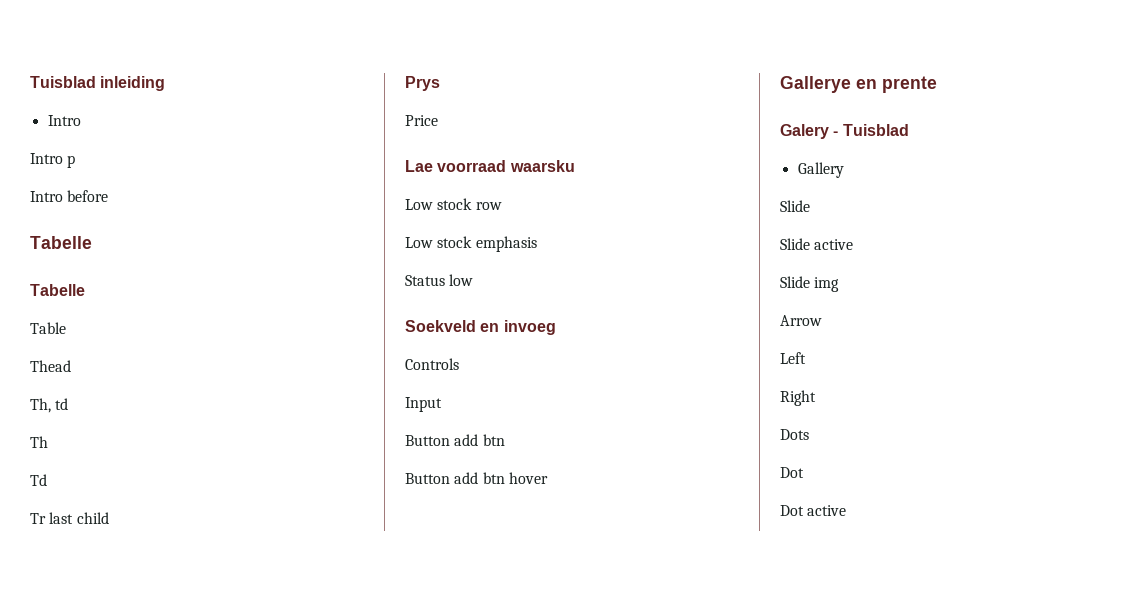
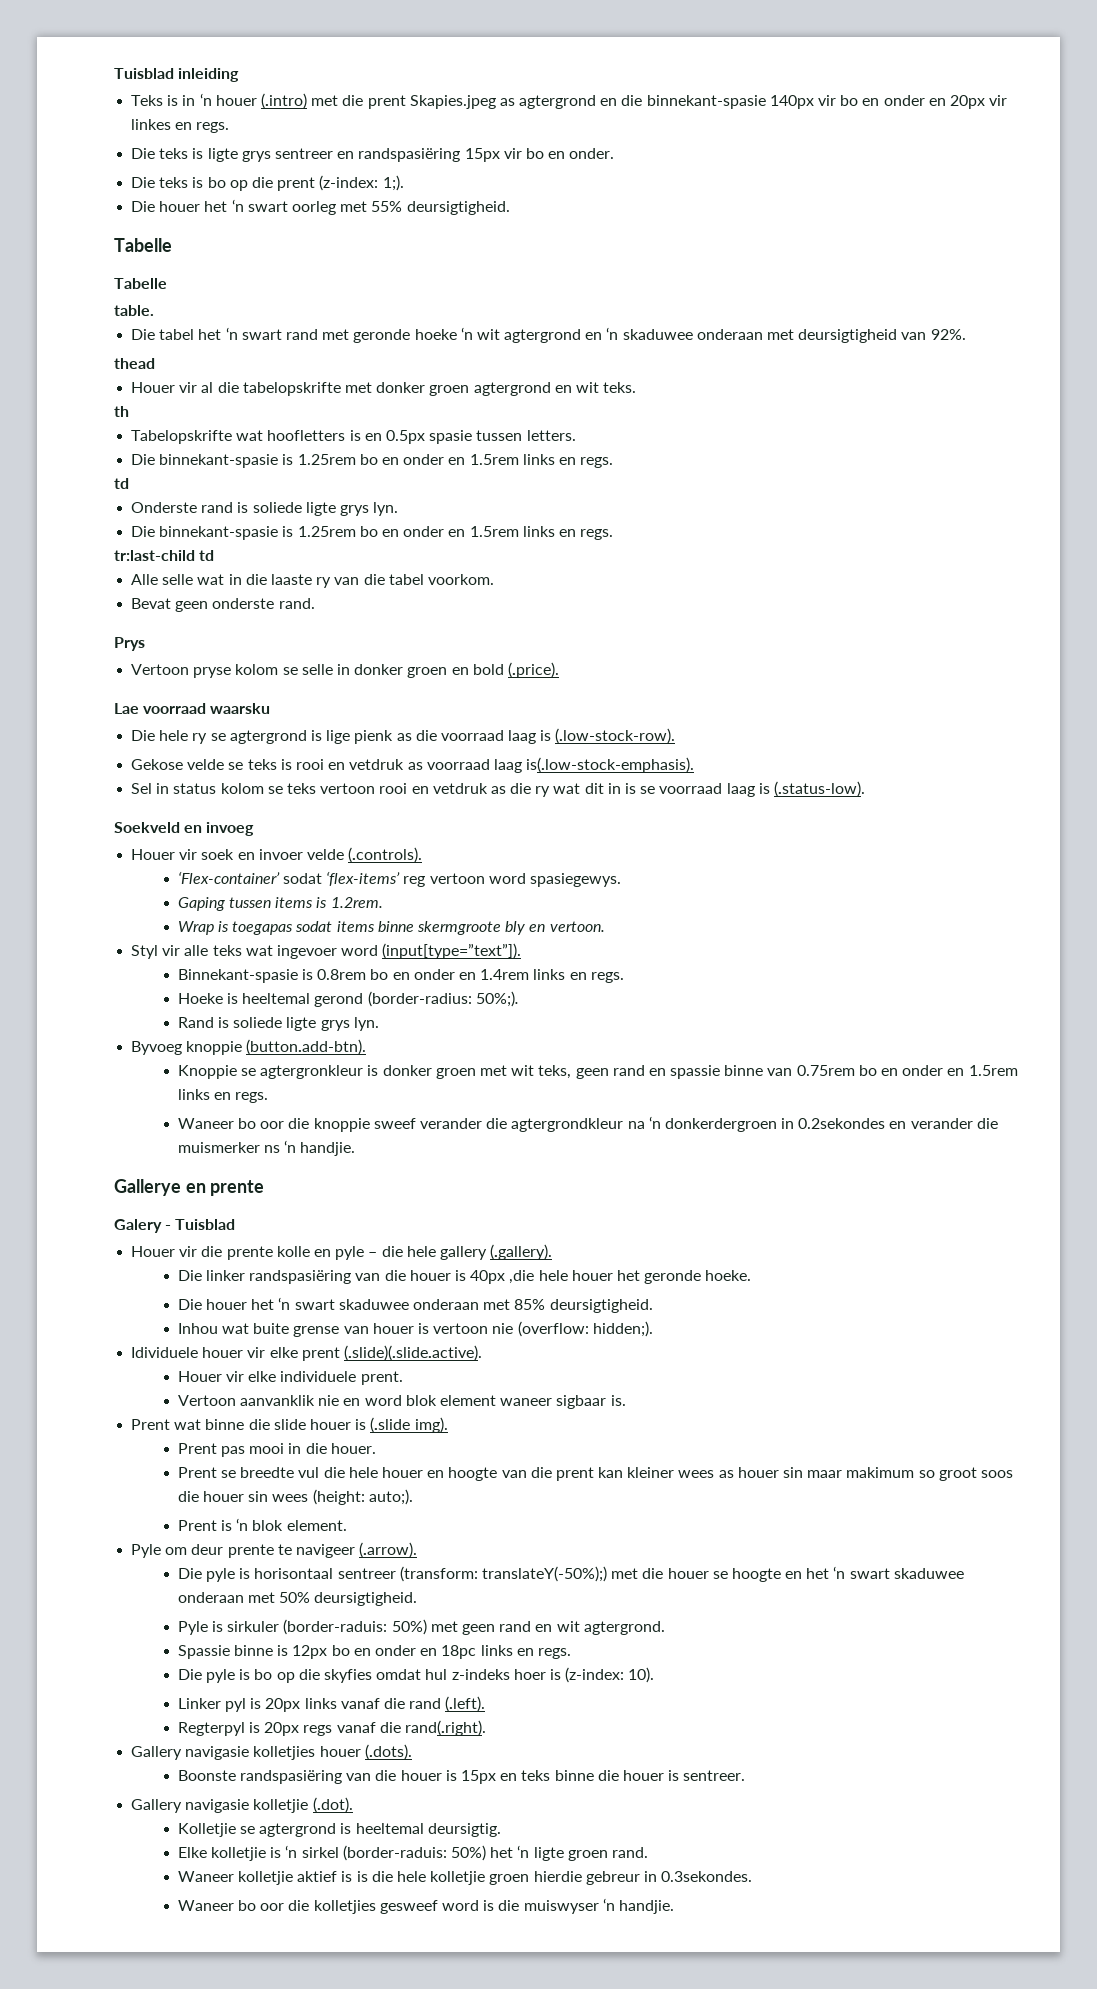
[47,115,81,126] [30,153,76,168] [30,190,109,202] [30,236,92,249] [30,284,85,296] [30,322,66,334] [30,360,71,372] [30,398,69,413] [30,436,48,448] [30,474,47,486] [30,512,109,524] [405,76,440,91] [405,115,438,126] [405,160,575,172] [405,198,502,210] [405,236,537,252] [405,274,474,286] [405,320,556,335] [405,358,459,370] [405,397,442,412] [405,434,505,446] [405,472,548,484] Intro // Intro p // Intro before // Tabelle // Tabelle // Table // Thead // Th, td // Th // Td // Tr last child // Prys // Price // Lae voorraad waarsku // Low stock row // Low stock emphasis // Status low // Soekveld en invoeg // Controls // Input // Button add btn // Button add btn hover -> [131,93,1008,109] [131,119,230,133] [131,148,615,162] [131,175,404,191] [131,199,510,215] [114,238,172,252] [114,278,167,289] [114,305,154,316] [131,327,966,343] [114,358,155,369] [131,382,637,396] [114,406,129,417] [131,430,576,444] [131,454,614,468] [114,478,129,489] [131,502,399,516] [131,526,614,540] [114,550,215,561] [131,574,494,588] [131,598,315,612] [114,637,145,651] [131,662,559,678] [114,703,271,714] [131,728,676,744] [131,757,695,773] [131,781,865,797] [114,822,255,836] [131,847,423,863] [177,871,621,887] [177,897,383,911] [177,921,605,935] [131,943,522,959] [177,969,624,983] [177,991,519,1007] [177,1017,379,1031] [131,1039,367,1055] [177,1065,1018,1079] [177,1089,269,1103] [177,1116,998,1132] [177,1140,356,1156] Teks is in ‘n houer (.intro) met die prent Skapies.jpeg as agtergrond en die binnekant-spasie 140px vir bo en onder en 20px vir linkes en regs. // Die teks is ligte grys sentreer en randspasiëring 15px vir bo en onder. // Die teks is bo op die prent (z-index: 1;). // Die houer het ‘n swart oorleg met 55% deursigtigheid. // Tabelle // Tabelle // table. // Die tabel het ‘n swart rand met geronde hoeke ‘n wit agtergrond en ‘n skaduwee onderaan met deursigtigheid van 92%. // thead // Houer vir al die tabelopskrifte met donker groen agtergrond en wit teks. // th // Tabelopskrifte wat hoofletters is en 0.5px spasie tussen letters. // Die binnekant-spasie is 1.25rem bo en onder en 1.5rem links en regs. // td // Onderste rand is soliede ligte grys lyn. // Die binnekant-spasie is 1.25rem bo en onder en 1.5rem links en regs. // tr:last-child td // Alle selle wat in die laaste ry van die tabel voorkom. // Bevat geen onderste rand. // Prys // Vertoon pryse kolom se selle in donker groen en bold (.price). // Lae voorraad waarsku // Die hele ry se agtergrond is lige pienk as die voorraad laag is (.low-stock-row). // Gekose velde se teks is rooi en vetdruk as voorraad laag is(.low-stock-emphasis). // Sel in status kolom se teks vertoon rooi en vetdruk as die ry wat dit in is se voorraad laag is (.status-low). // Soekveld en invoeg // Houer vir soek en invoer velde (.controls). // ‘Flex-container’ sodat ‘flex-items’ reg vertoon word spasiegewys. // Gaping tussen items is 1.2rem. // Wrap is toegapas sodat items binne skermgroote bly en vertoon. // Styl vir alle teks wat ingevoer word (input[type=”text”]). // Binnekant-spasie is 0.8rem bo en onder en 1.4rem links en regs. // Hoeke is heeltemal gerond (border-radius: 50%;). // Rand is soliede ligte grys lyn. // Byvoeg knoppie (button.add-btn). // Knoppie se agtergronkleur is donker groen met wit teks, geen rand en spassie binne van 0.75rem bo en onder en 1.5rem links en regs. // Waneer bo oor die knoppie sweef verander die agtergrondkleur na ‘n donkerdergroen in 0.2sekondes en verander die muismerker ns ‘n handjie.
[797,162,844,178] [780,200,810,212] [780,238,854,250] [780,276,840,292] [780,315,822,326] [780,352,806,364] [780,390,816,406] [780,429,809,440] [780,467,804,478] [780,505,847,516] Gallery // Slide // Slide active // Slide img // Arrow // Left // Right // Dots // Dot // Dot active -> [131,1244,553,1260] [177,1270,752,1284] [177,1297,653,1313] [177,1321,653,1337] [131,1345,482,1361] [177,1371,403,1385] [177,1395,626,1409] [131,1417,448,1433] [177,1443,376,1457] [177,1467,1013,1481] [177,1489,413,1505] [177,1518,347,1531] [131,1542,418,1558] [177,1566,964,1582] [177,1592,418,1606] [177,1619,665,1635] [177,1645,571,1659] [177,1667,655,1683] [177,1696,486,1712] [177,1720,486,1736] [131,1744,412,1760] [177,1770,746,1784] [131,1797,353,1813] [177,1823,501,1837] [177,1845,648,1861] [177,1871,753,1885] [177,1898,674,1914] Houer vir die prente kolle en pyle – die hele gallery (.gallery). // Die linker randspasiëring van die houer is 40px ,die hele houer het geronde hoeke. // Die houer het ‘n swart skaduwee onderaan met 85% deursigtigheid. // Inhou wat buite grense van houer is vertoon nie (overflow: hidden;). // Idividuele houer vir elke prent (.slide)(.slide.active). // Houer vir elke individuele prent. // Vertoon aanvanklik nie en word blok element waneer sigbaar is. // Prent wat binne die slide houer is (.slide img). // Prent pas mooi in die houer. // Prent se breedte vul die hele houer en hoogte van die prent kan kleiner wees as houer sin maar makimum so groot soos die houer sin wees (height: auto;). // Prent is ‘n blok element. // Pyle om deur prente te navigeer (.arrow). // Die pyle is horisontaal sentreer (transform: translateY(-50%);) met die houer se hoogte en het ‘n swart skaduwee onderaan met 50% deursigtigheid. // Pyle is sirkuler (border-raduis: 50%) met geen rand en wit agtergrond. // Spassie binne is 12px bo en onder en 18pc links en regs. // Die pyle is bo op die skyfies omdat hul z-indeks hoer is (z-index: 10). // Linker pyl is 20px links vanaf die rand (.left). // Regterpyl is 20px regs vanaf die rand(.right). // Gallery navigasie kolletjies houer (.dots). // Boonste randspasiëring van die houer is 15px en teks binne die houer is sentreer. // Gallery navigasie kolletjie (.dot). // Kolletjie se agtergrond is heeltemal deursigtig. // Elke kolletjie is ‘n sirkel (border-raduis: 50%) het ‘n ligte groen rand. // Waneer kolletjie aktief is is die hele kolletjie groen hierdie gebreur in 0.3sekondes. // Waneer bo oor die kolletjies gesweef word is die muiswyser ‘n handjie.

